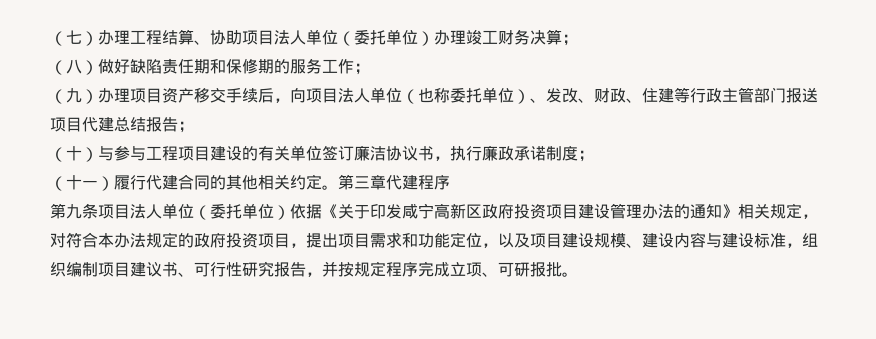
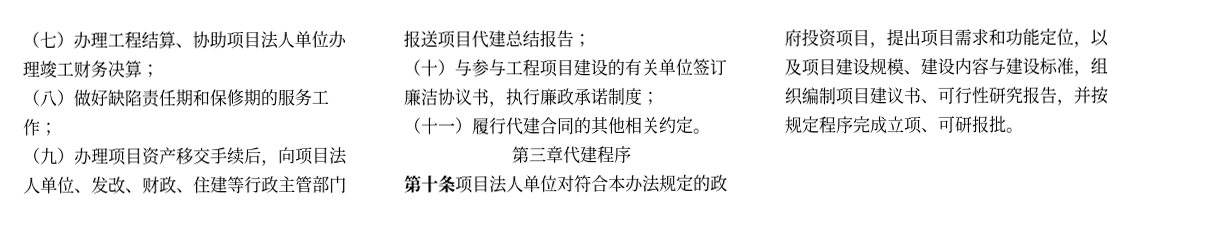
[338,29,434,46] （委托单位） -> (329, 39) none
[402,87,530,104] （也称委托单位） -> (75, 185) none
(338, 187) none -> (711, 131) //
[66,204,82,219] 九 -> [421,175,439,193] 十
[194,203,818,220] （委托单位）依据《关于印发咸宁高新区政府投资项目建设管理办法的通知》相关规定， -> (558, 184) none

